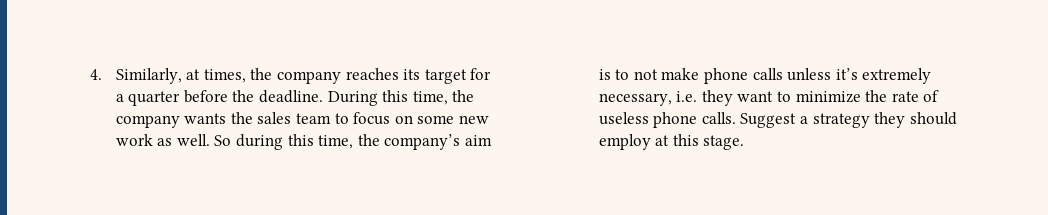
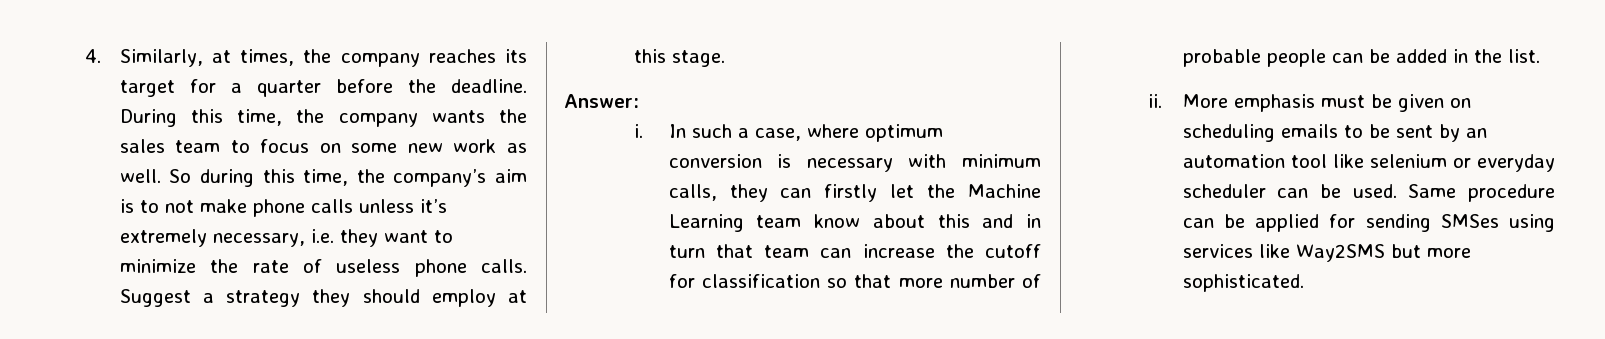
(745, 142) none -> [564,94,639,108] [633,124,943,142] [668,154,1041,172] [668,184,1041,202] [668,214,1041,232] [668,244,1041,258] [668,274,1041,288] [1182,49,1540,67] [1147,94,1471,112] [1182,124,1487,142] [1182,154,1555,172] [1182,184,1555,202] [1182,214,1555,232] [1182,244,1471,262] [1182,274,1304,292] // Answer: // i. In such a case, where optimum conversion is necessary with minimum calls, they can firstly let the Machine Learning team know about this and in turn that team can increase the cutoff for classification so that more number of probable people can be added in the list. // ii. More emphasis must be given on scheduling emails to be sent by an automation tool like selenium or everyday scheduler can be used. Same procedure can be applied for sending SMSes using services like Way2SMS but more sophisticated.

